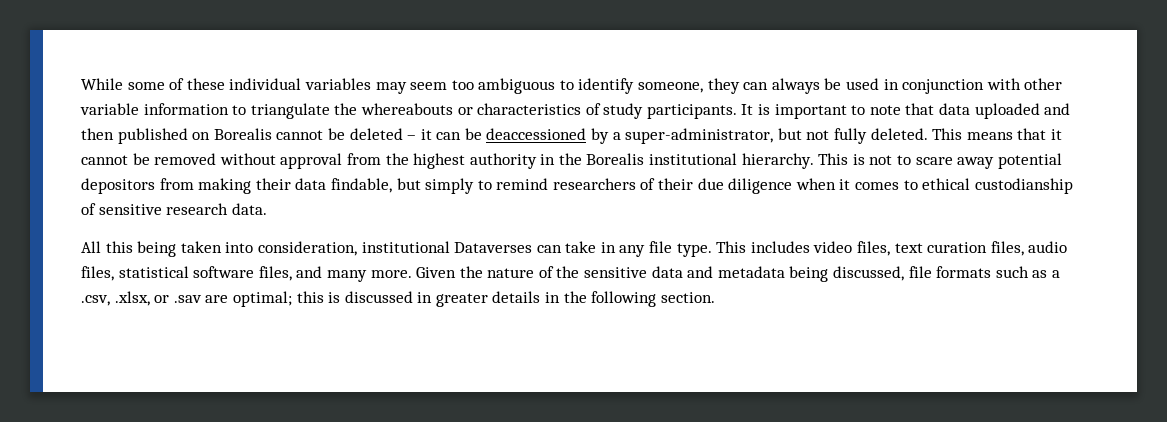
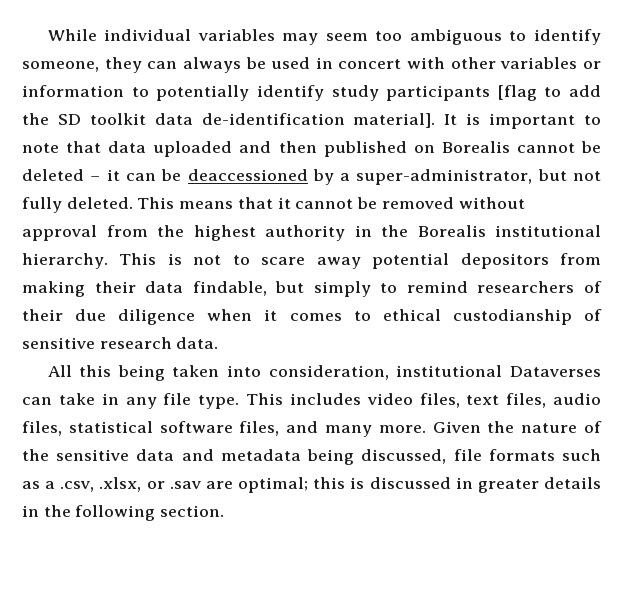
[127,78,225,90] some of these -> (97, 35) none
[902,79,985,94] conjunction -> [338,59,402,69] concert
[80,103,737,119] variable information to triangulate the whereabouts or characteristics of study participants. -> [500,57,601,69] [22,85,601,101] [22,113,436,128] variables or information to potentially identify study participants [flag to add the SD toolkit data de-identification material].
[927,242,988,253] curation -> (500, 400) none

